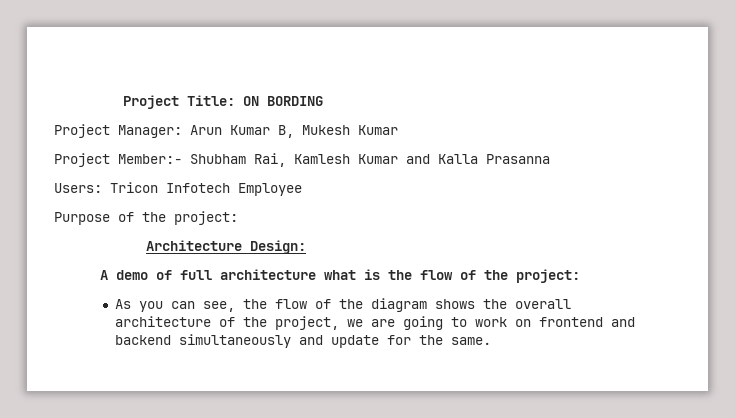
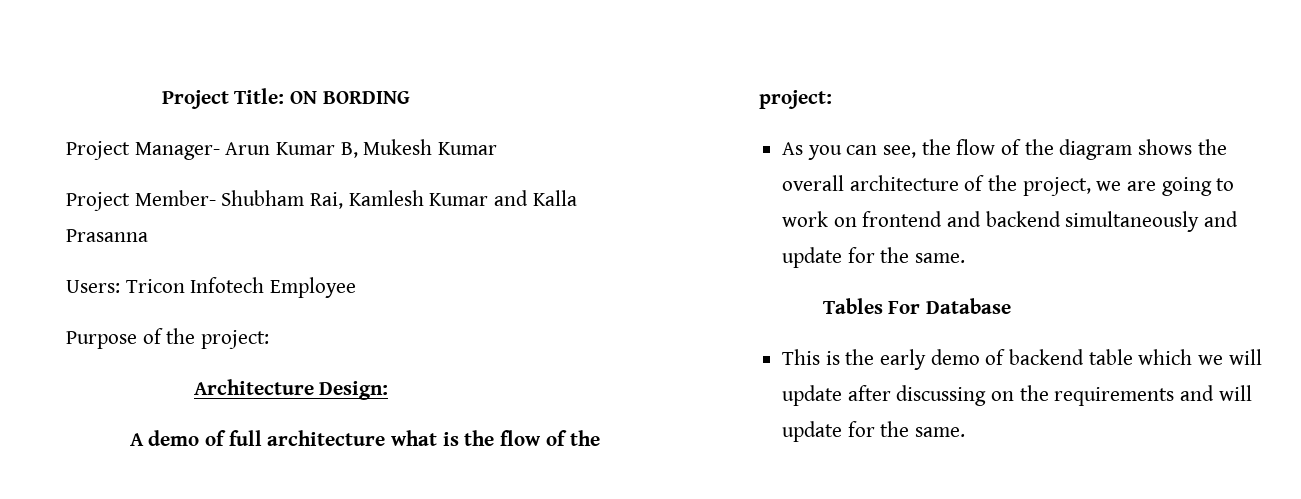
[118,125,182,138] Manager: -> [134,142,220,160] Manager-
[118,154,182,164] Member:- -> [134,190,216,206] Member-
(491, 341) none -> [822,298,1011,314] [781,349,1262,370] [781,385,1252,406] [781,421,965,442] // Tables For Database // This is the early demo of backend table which we will update after discussing on the requirements and will update for the same.

